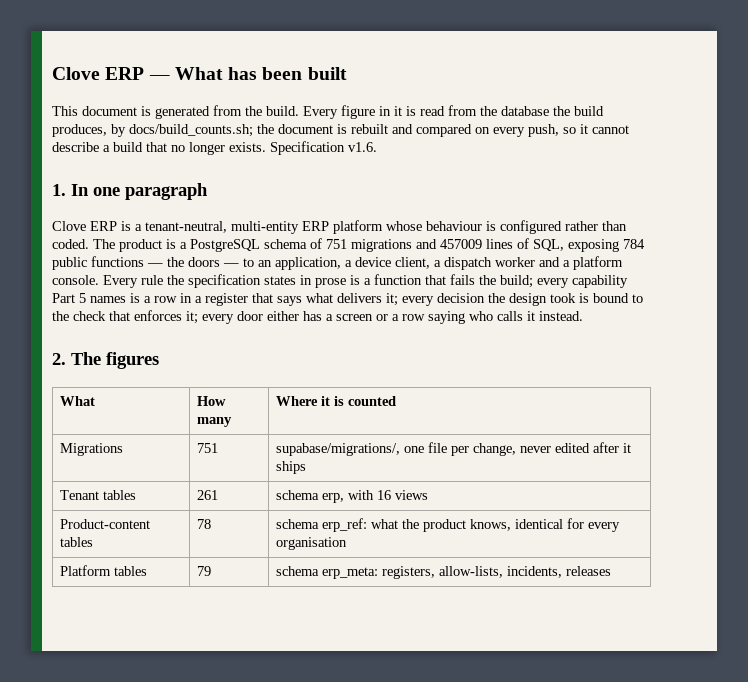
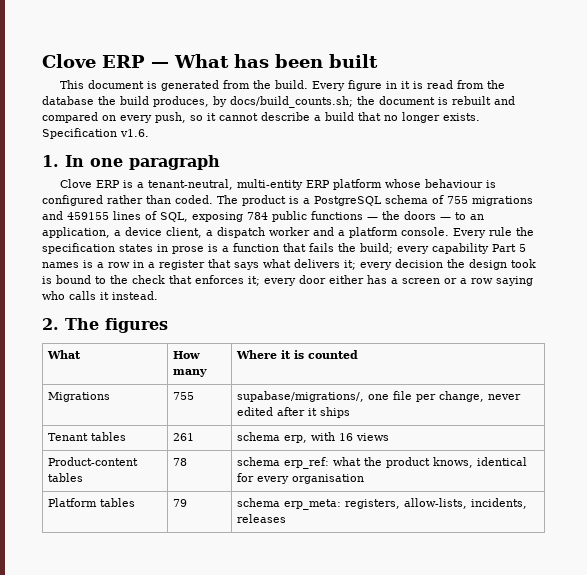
[326,239,347,249] 751 -> [447,196,468,204] 755
[440,239,482,249] 457009 -> [67,212,109,220] 459155
[197,443,219,453] 751 -> [173,392,195,400] 755

